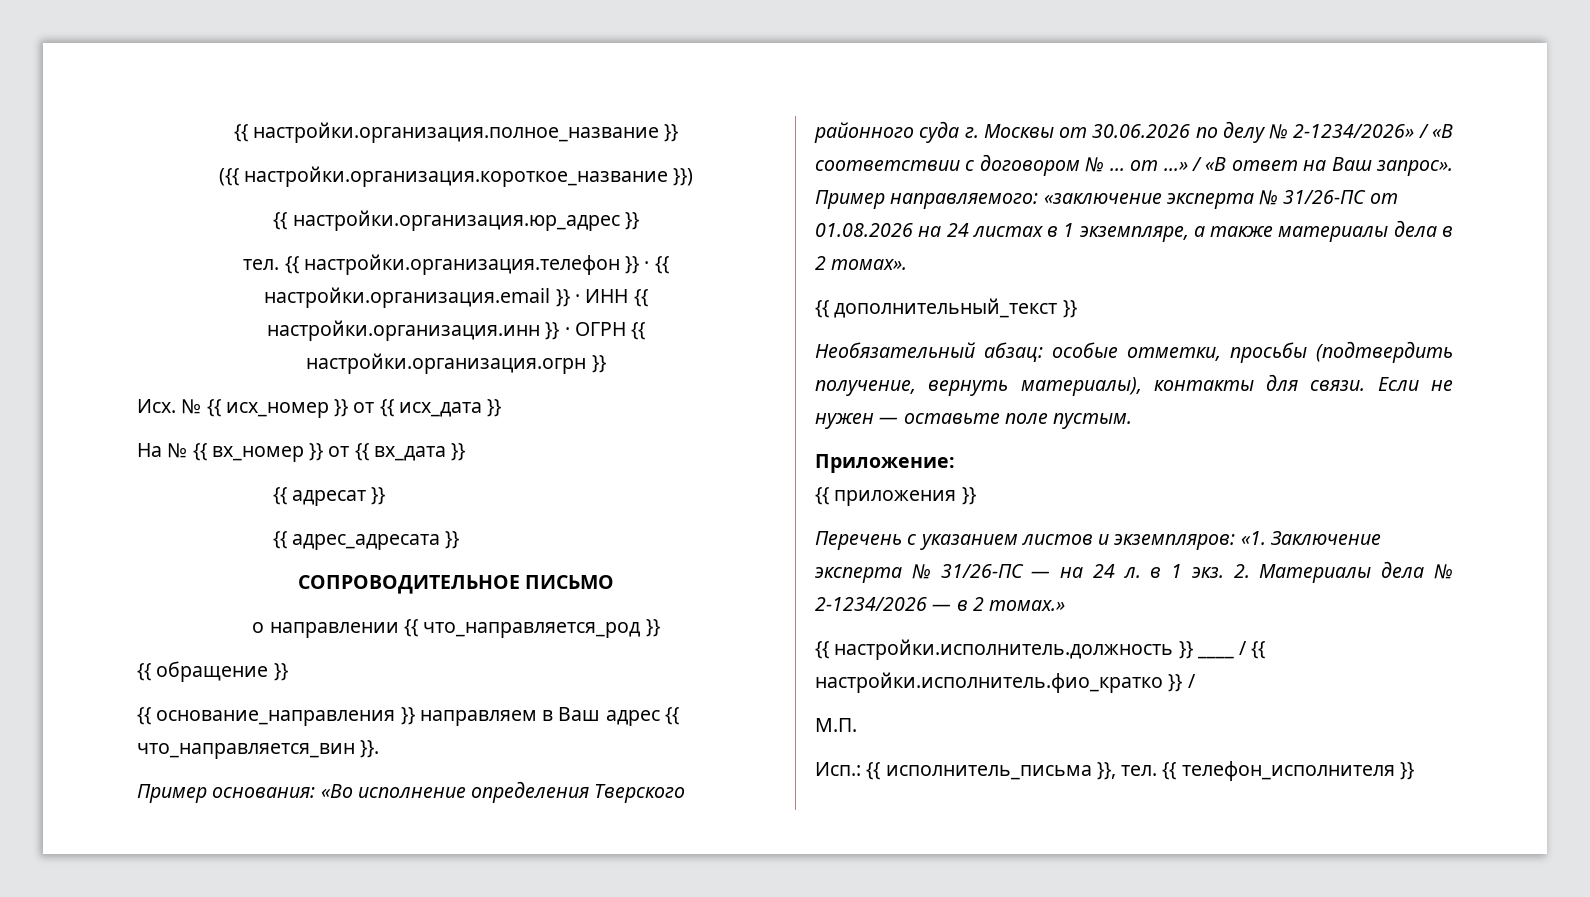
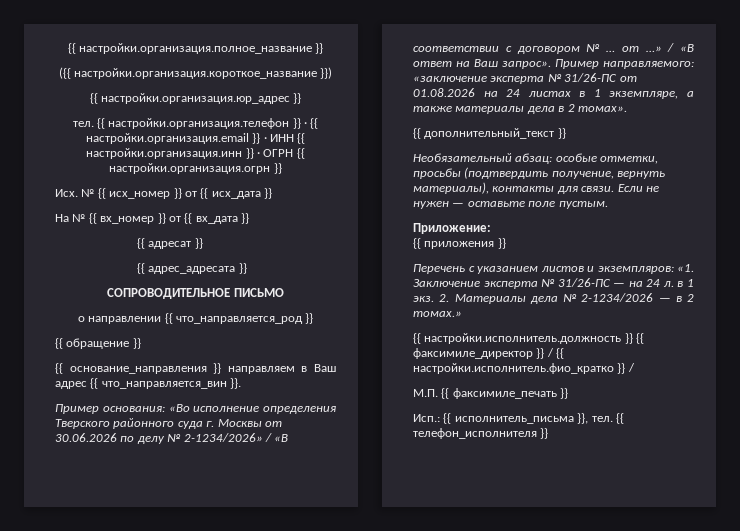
[1196,655,1234,659] ____ -> [636,333,645,344] [413,348,545,359] {{ факсимиле_директор }}
(857, 725) none -> [441,388,569,399] {{ факсимиле_печать }}

